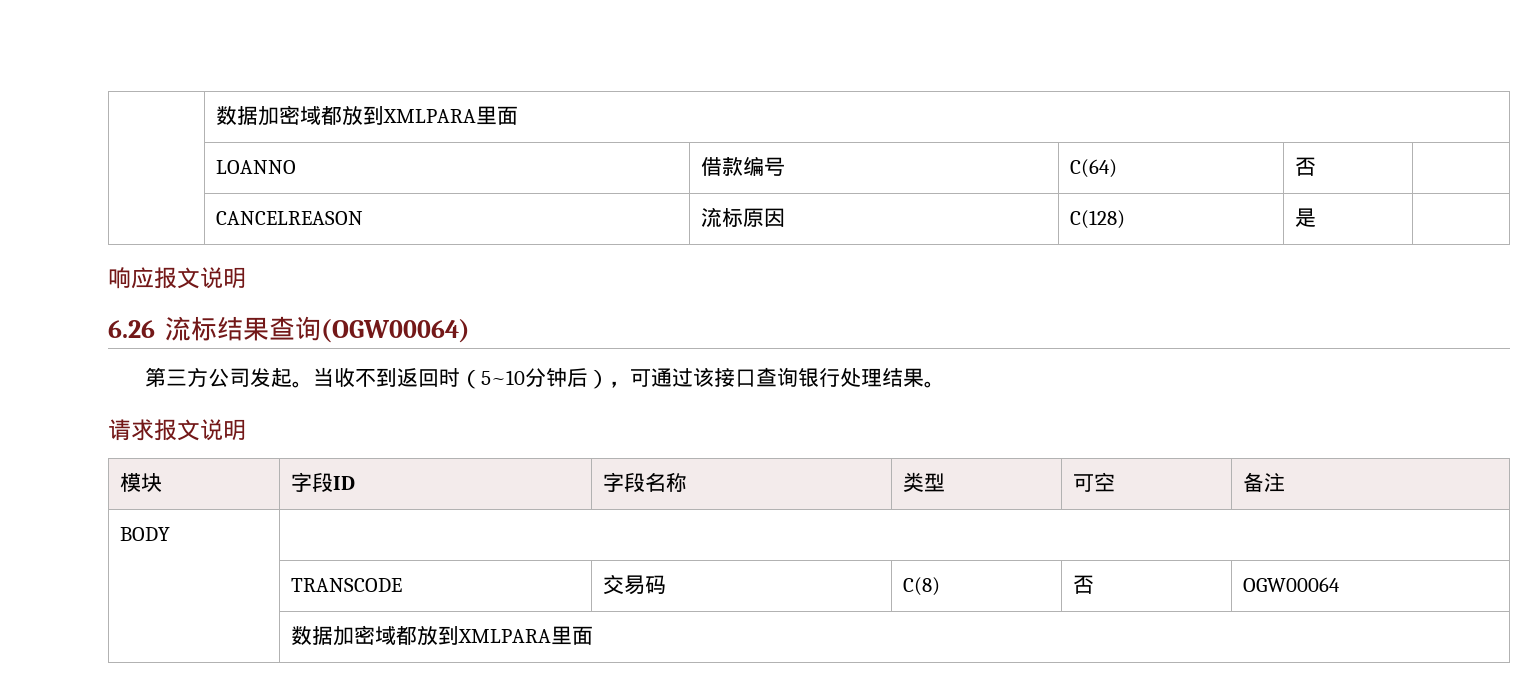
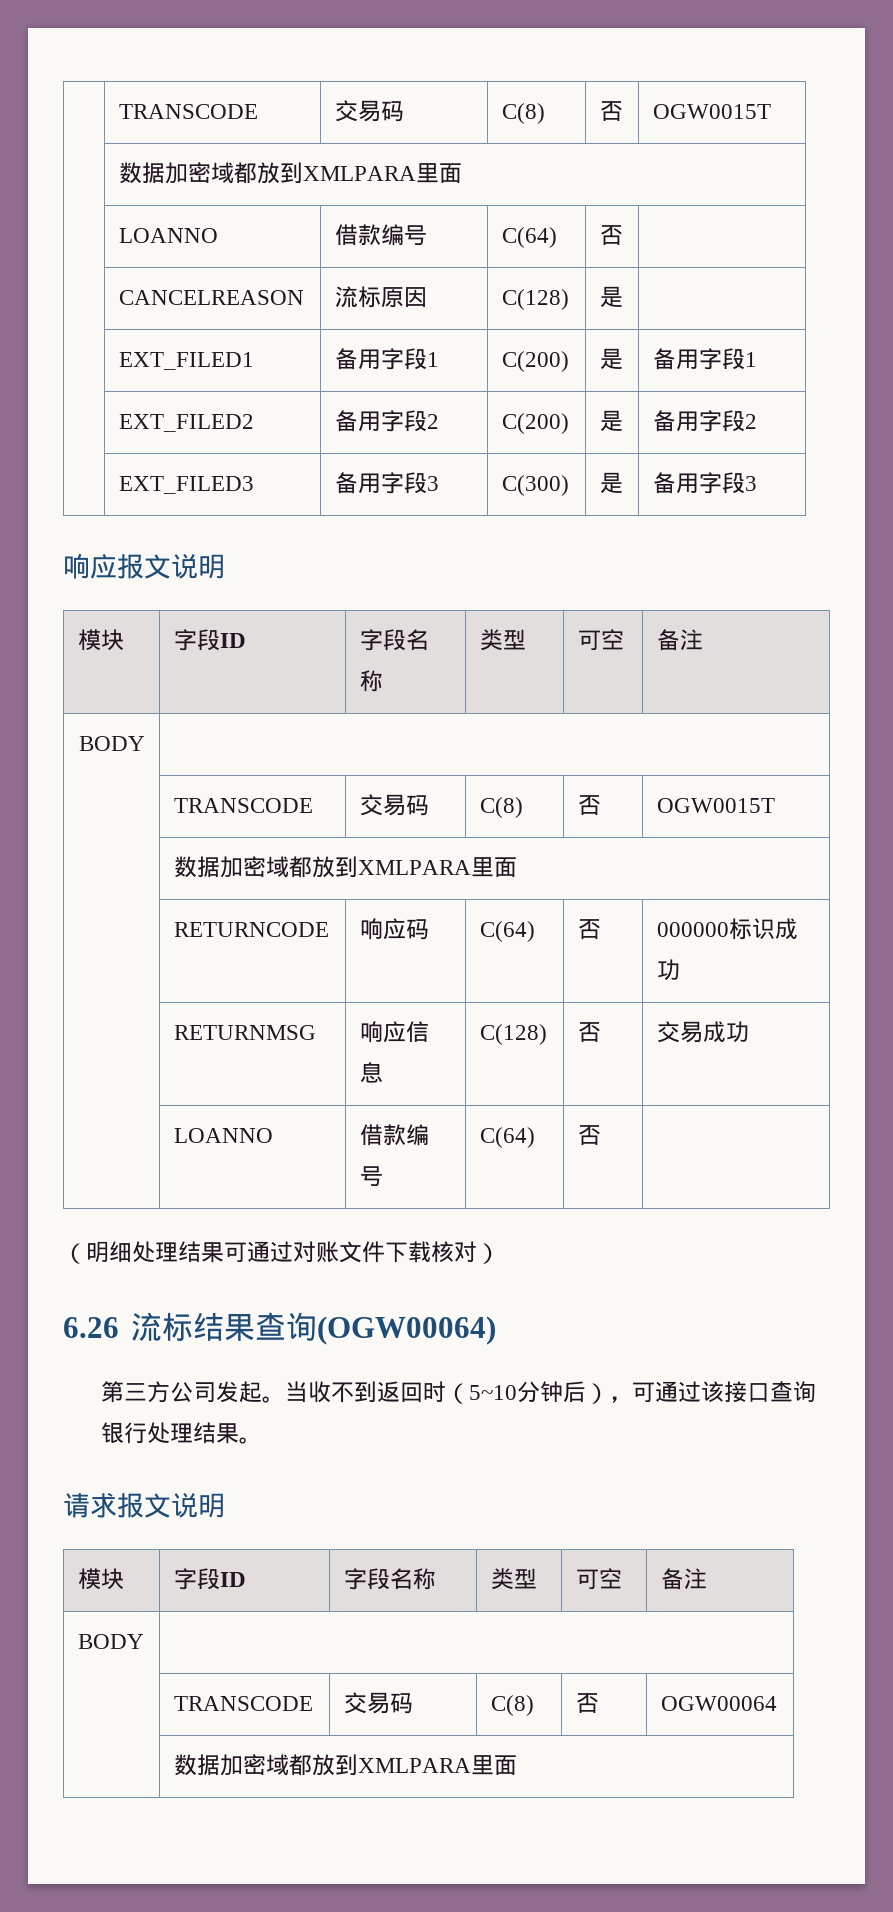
(215, 115) none -> [118,104,258,119] [334,100,404,122] [501,103,545,124] [599,101,623,122] [652,104,771,119] | TRANSCODE | 交易码 | C(8) | 否 | OGW0015T //
[108,267,246,289] // 响应报文说明 -> [118,352,254,370] [334,348,439,370] [501,351,569,372] [599,348,623,370] [652,348,757,370] [118,414,254,432] [334,410,439,432] [501,413,569,434] [599,410,623,432] [652,410,757,432] [118,476,254,494] [334,472,439,494] [501,475,569,496] [599,472,623,494] [652,472,757,494] [63,553,225,579] [77,629,124,651] [173,629,246,651] [359,629,429,651] [359,670,383,692] [479,629,526,651] [577,629,624,651] [656,629,703,651] [78,736,145,751] [173,798,313,813] [359,794,429,816] [479,797,523,818] [577,795,601,816] [656,798,775,813] [173,856,517,878] [173,922,329,937] [359,918,429,940] [479,921,535,942] [577,919,601,940] [656,918,798,940] [656,959,680,981] [173,1025,316,1040] [359,1021,429,1043] [359,1062,383,1083] [479,1024,547,1045] [577,1022,601,1043] [656,1021,749,1043] [173,1128,273,1143] [359,1124,429,1146] [359,1166,383,1187] [479,1127,535,1148] [577,1125,601,1146] [63,1241,500,1264] // | EXT_FILED1 | 备用字段1 | C(200) | 是 | 备用字段1 // | EXT_FILED2 | 备用字段2 | C(200) | 是 | 备用字段2 // | EXT_FILED3 | 备用字段3 | C(300) | 是 | 备用字段3 // 响应报文说明 // 模块 | 字段ID | 字段名称 | 类型 | 可空 | 备注 // BODY | // | TRANSCODE | 交易码 | C(8) | 否 | OGW0015T // | 数据加密域都放到XMLPARA里面 // | RETURNCODE | 响应码 | C(64) | 否 | 000000标识成功 // | RETURNMSG | 响应信息 | C(128) | 否 | 交易成功 // | LOANNO | 借款编号 | C(64) | 否 | // （明细处理结果可通过对账文件下载核对）

